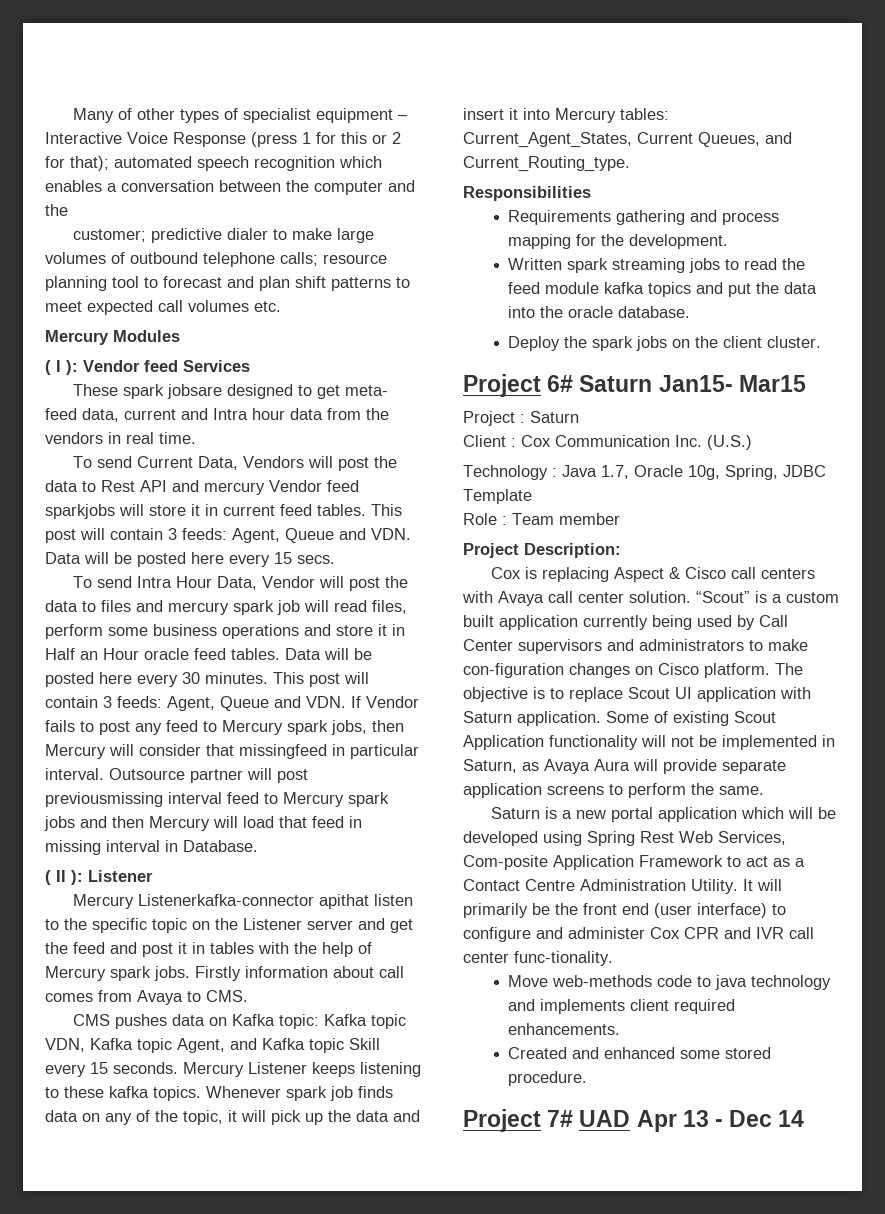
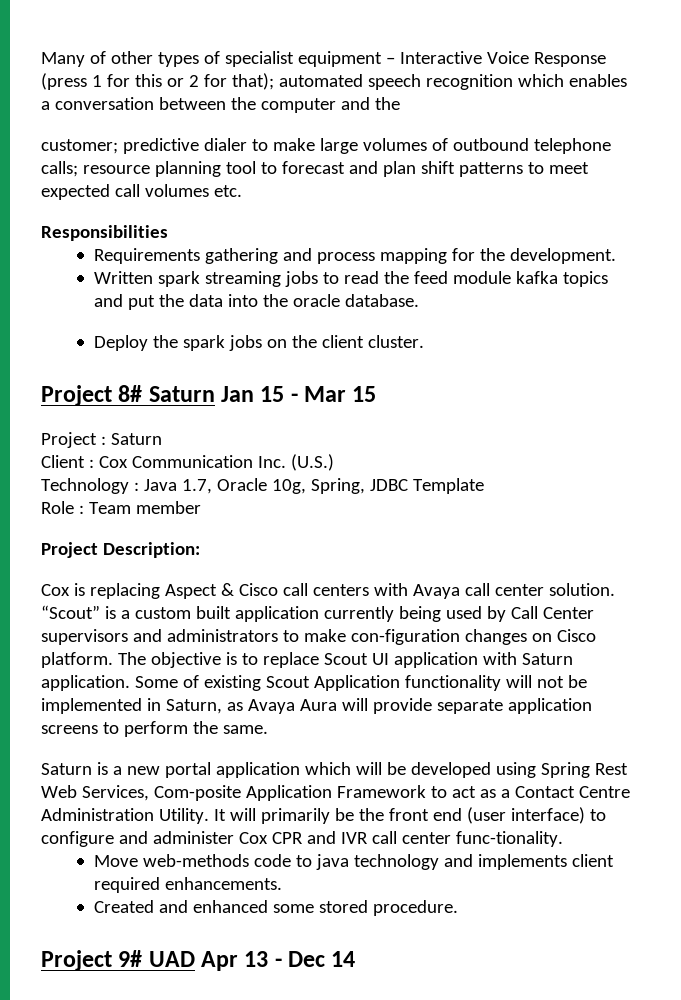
[45,330,180,345] [45,360,250,375] [73,384,389,399] [45,408,389,422] [45,432,196,444] [73,456,398,471] [45,480,359,495] [45,504,402,519] [45,528,411,543] [45,552,335,567] [73,576,409,591] [45,600,407,615] [45,624,405,639] [45,648,372,660] [45,672,369,687] [45,696,419,711] [45,720,404,735] [45,744,419,759] [45,768,308,783] [45,792,389,807] [44,816,362,831] [45,840,258,855] [45,870,153,885] [73,894,414,909] [45,918,413,933] [45,942,372,957] [45,966,404,981] [45,990,248,1005] [73,1014,407,1029] [45,1038,380,1053] [45,1062,421,1077] [45,1086,393,1101] [45,1110,420,1125] [463,108,669,123] [463,132,792,148] [463,156,630,172] // Mercury Modules // ( I ): Vendor feed Services // These spark jobsare designed to get meta- feed data, current and Intra hour data from the vendors in real time. // To send Current Data, Vendors will post the data to Rest API and mercury Vendor feed sparkjobs will store it in current feed tables. This post will contain 3 feeds: Agent, Queue and VDN. Data will be posted here every 15 secs. // To send Intra Hour Data, Vendor will post the data to files and mercury spark job will read files, perform some business operations and store it in Half an Hour oracle feed tables. Data will be posted here every 30 minutes. This post will contain 3 feeds: Agent, Queue and VDN. If Vendor fails to post any feed to Mercury spark jobs, then Mercury will consider that missingfeed in particular interval. Outsource partner will post previousmissing interval feed to Mercury spark jobs and then Mercury will load that feed in missing interval in Database. // ( II ): Listener // Mercury Listenerkafka-connector apithat listen to the specific topic on the Listener server and get the feed and post it in tables with the help of Mercury spark jobs. Firstly information about call comes from Avaya to CMS. // CMS pushes data on Kafka topic: Kafka topic VDN, Kafka topic Agent, and Kafka topic Skill every 15 seconds. Mercury Listener keeps listening to these kafka topics. Whenever spark job finds data on any of the topic, it will pick up the data and insert it into Mercury tables: Current_Agent_States, Current Queues, and Current_Routing_type. -> (242, 191) none
[547,375,806,392] 6# Saturn Jan15- Mar15 -> [118,385,377,402] 8# Saturn Jan 15 - Mar 15
[547,1110,574,1127] 7# -> [118,950,143,967] 9#

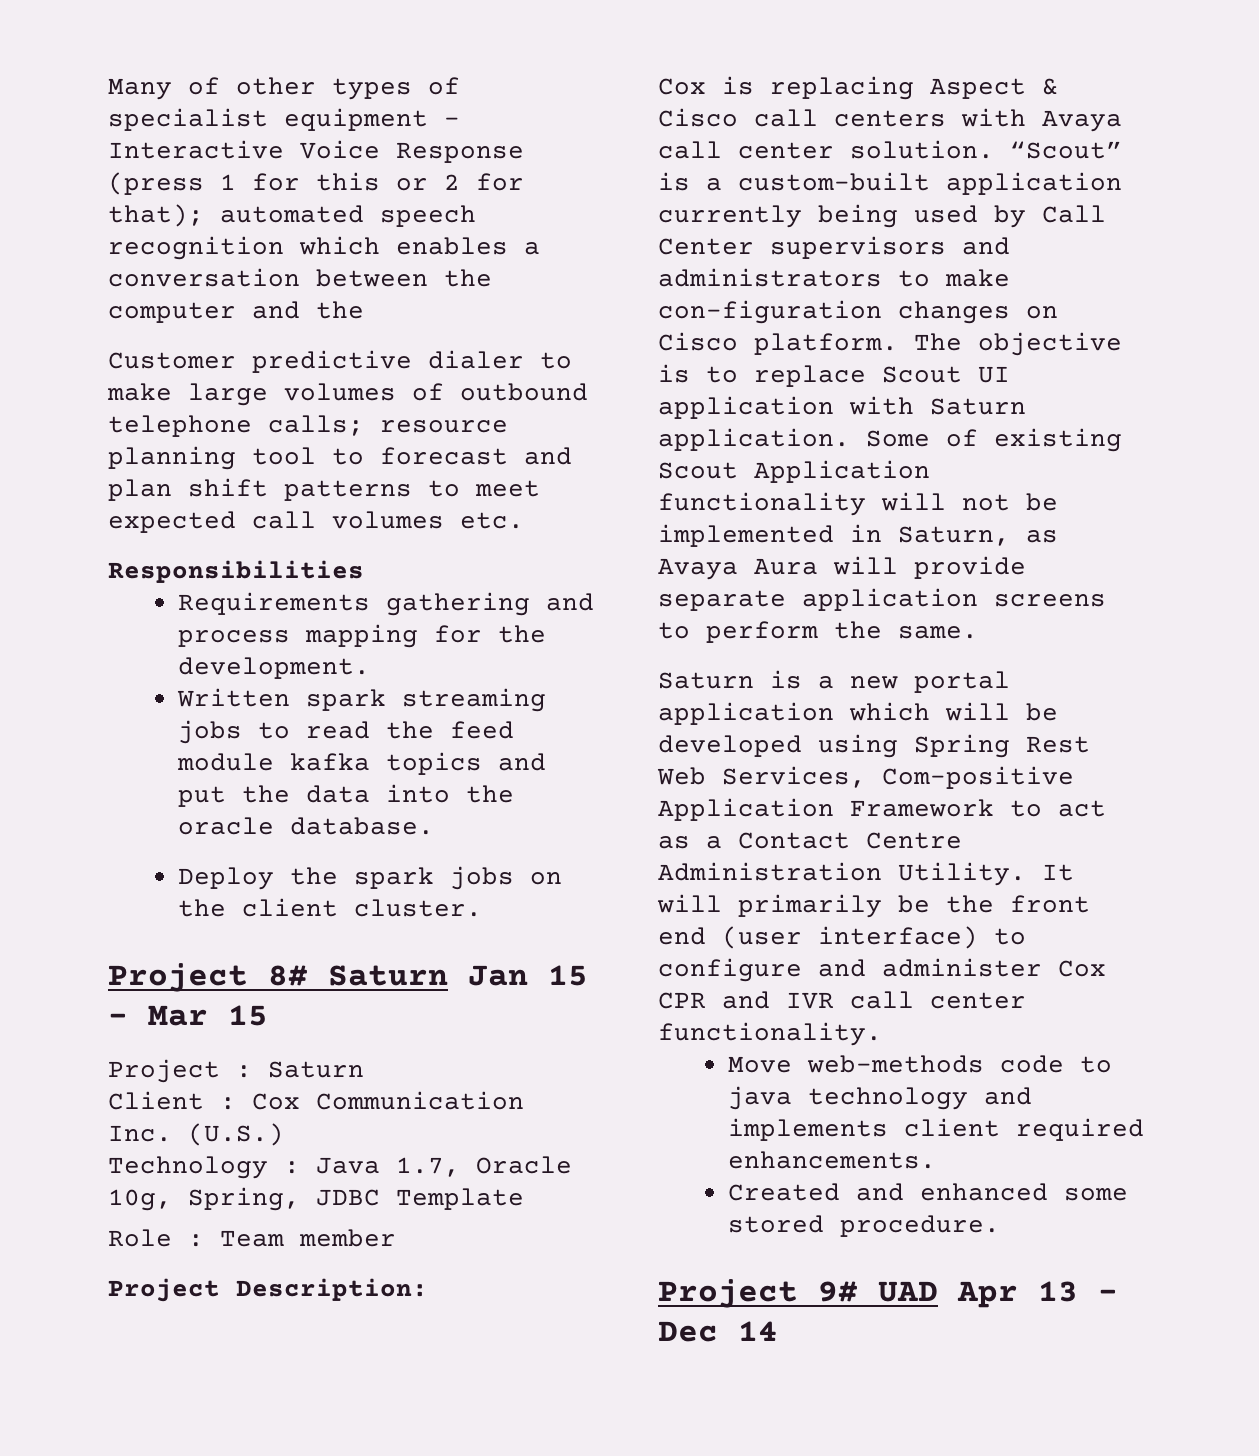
[41,139,118,154] customer; -> [108,352,236,369] Customer
[134,606,231,619] custom built -> [738,172,930,191] custom-built
[153,785,241,801] Com-posite -> [882,766,1074,789] Com-positive
[455,831,563,847] func-tionality. -> [658,1022,882,1046] functionality.

